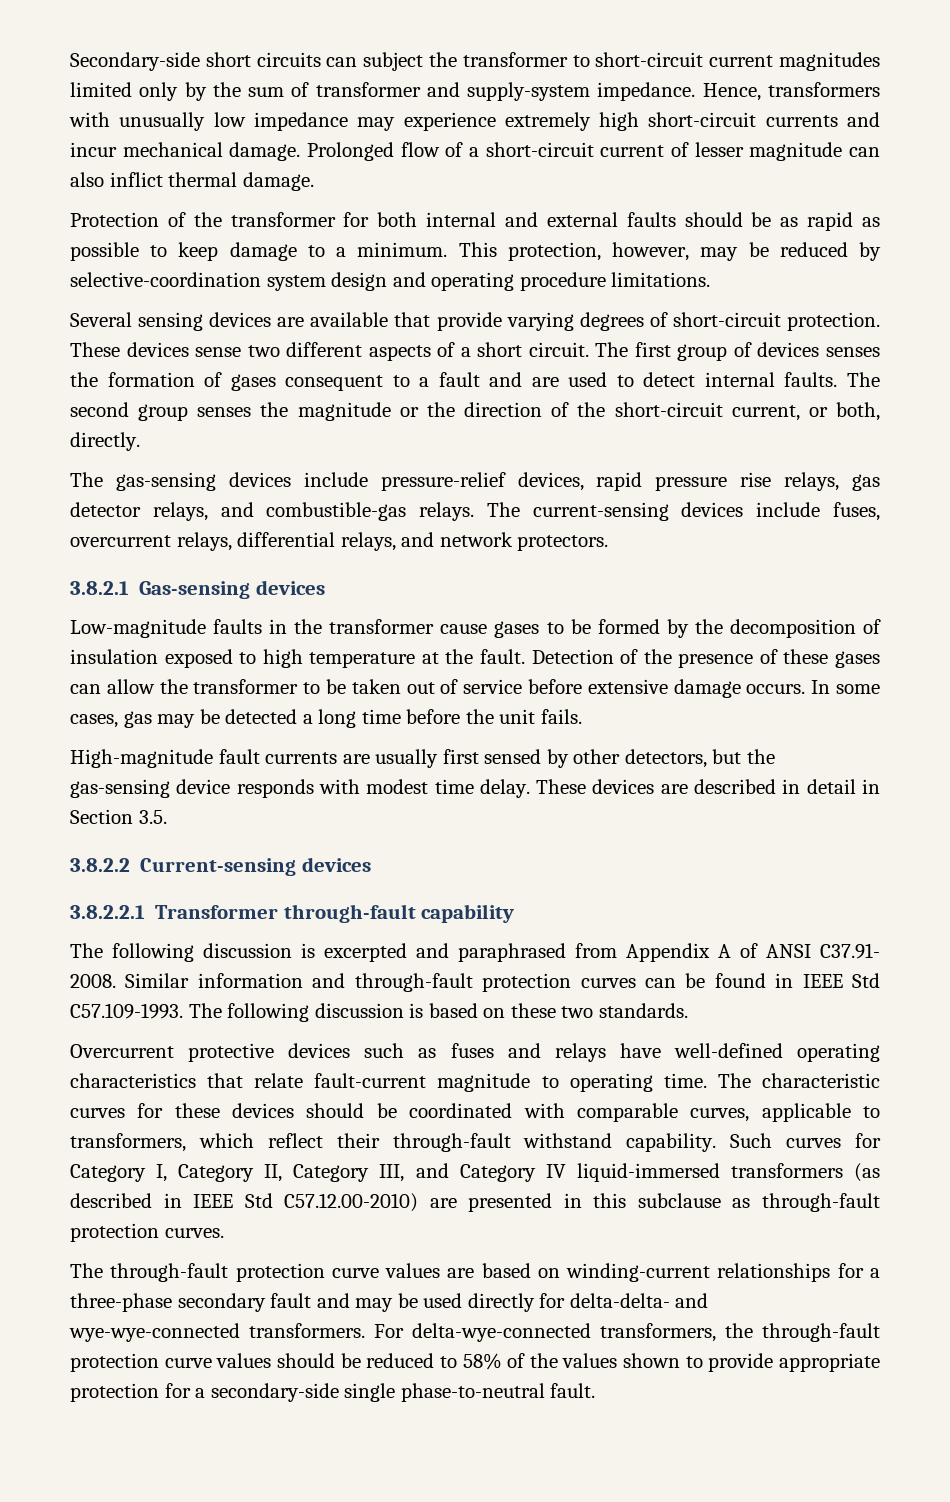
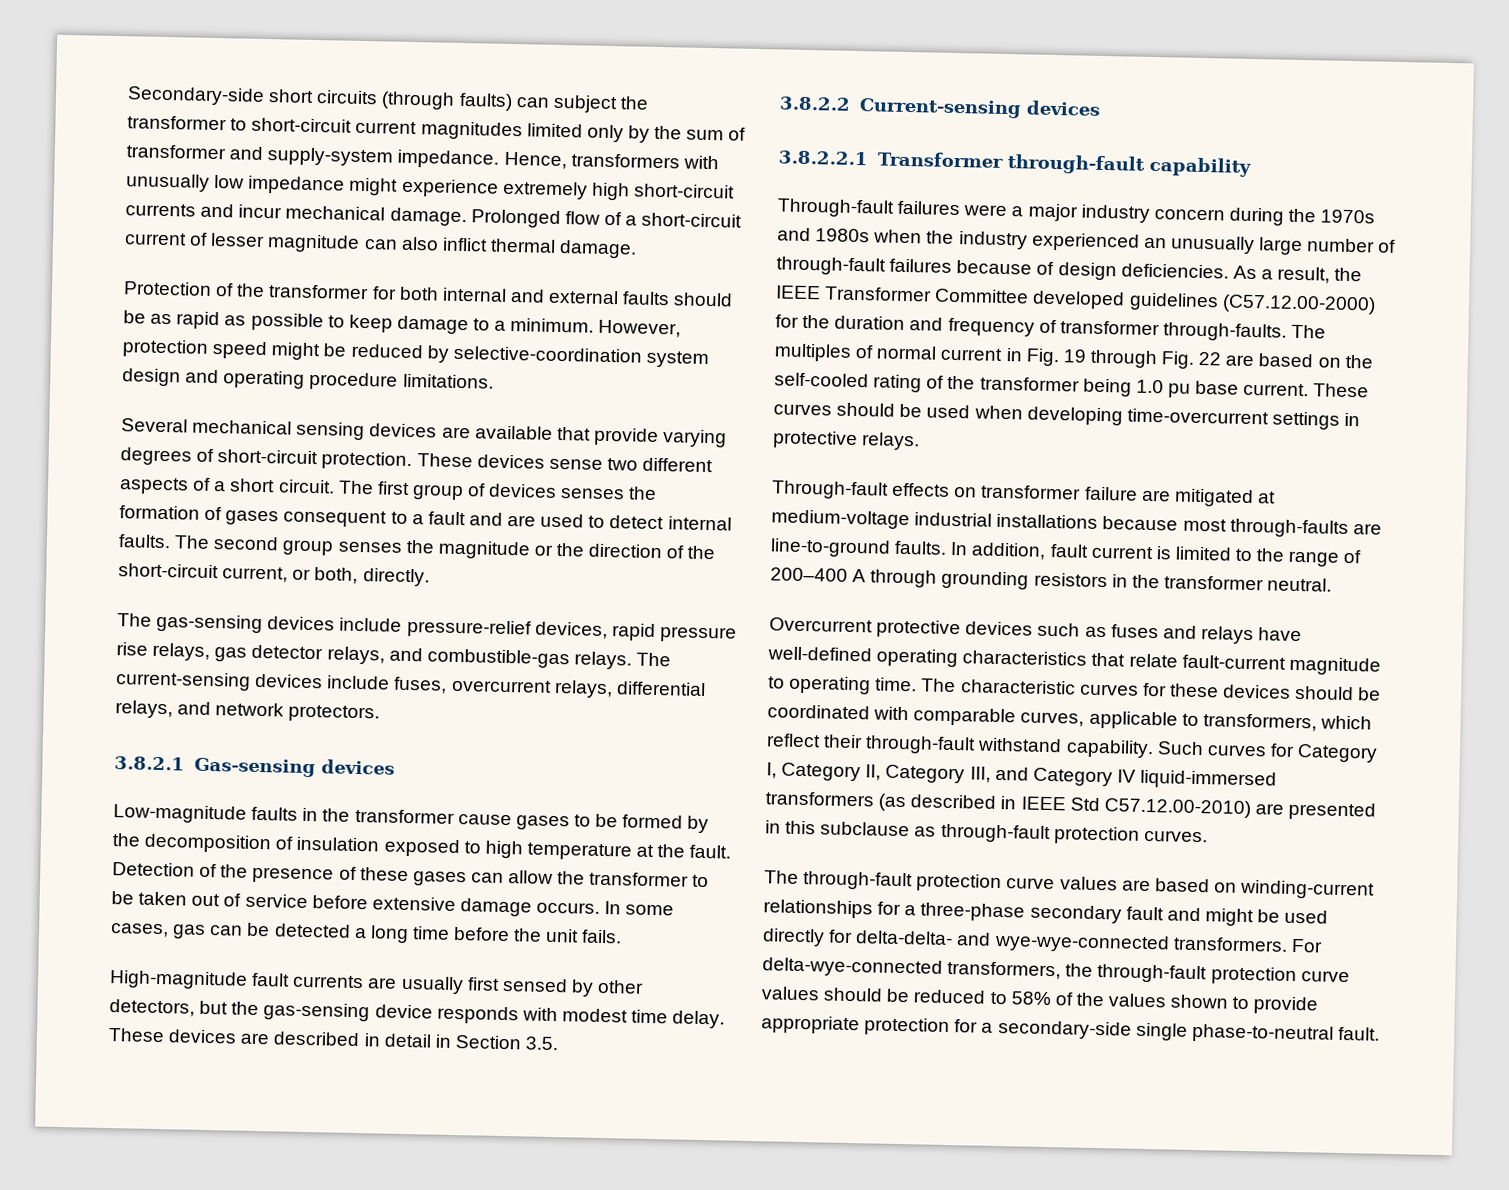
(321, 59) none -> [381,91,513,111] (through faults)
[357,117,396,131] may -> [349,177,399,196] might
[458,242,739,261] This protection, however, may -> [598,319,682,338] [122,339,322,361] However, protection speed might
(132, 319) none -> [192,419,293,435] mechanical
[157,714,196,728] may -> [210,925,244,936] can
[70,943,880,962] [70,973,880,992] [70,1003,688,1022] The following discussion is excerpted and paraphrased from Appendix A of ANSI C37.91- 2008. Similar information and through-fault protection curves can be found in IEEE Std C57.109-1993. The following discussion is based on these two standards. -> [777,198,1376,226] [777,227,1397,256] [776,256,1363,284] [776,285,1376,315] [775,314,1327,342] [774,343,1373,369] [774,372,1370,398] [773,402,1361,430] [772,430,921,451] [771,480,1276,508] [771,509,1382,539] [770,538,1363,567] [770,567,1333,592] Through-fault failures were a major industry concern during the 1970s and 1980s when the industry experienced an unusually large number of through-fault failures because of design deficiencies. As a result, the IEEE Transformer Committee developed guidelines (C57.12.00-2000) for the duration and frequency of transformer through-faults. The multiples of normal current in Fig. 19 through Fig. 22 are based on the self-cooled rating of the transformer being 1.0 pu base current. These curves should be used when developing time-overcurrent settings in protective relays. // Through-fault effects on transformer failure are mitigated at medium-voltage industrial installations because most through-faults are line-to-ground faults. In addition, fault current is limited to the range of 200–400 A through grounding resistors in the transformer neutral.
[355,1298,394,1312] may -> [1204,908,1254,927] might

